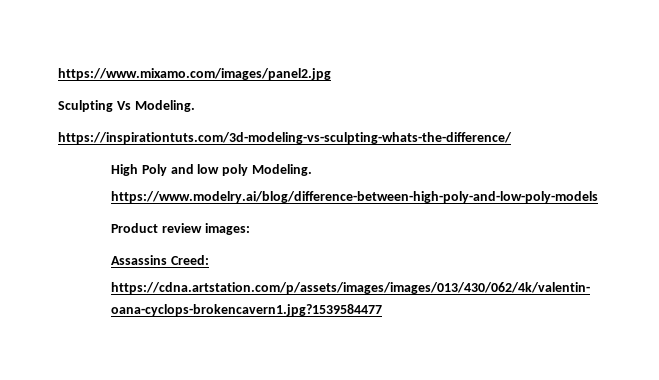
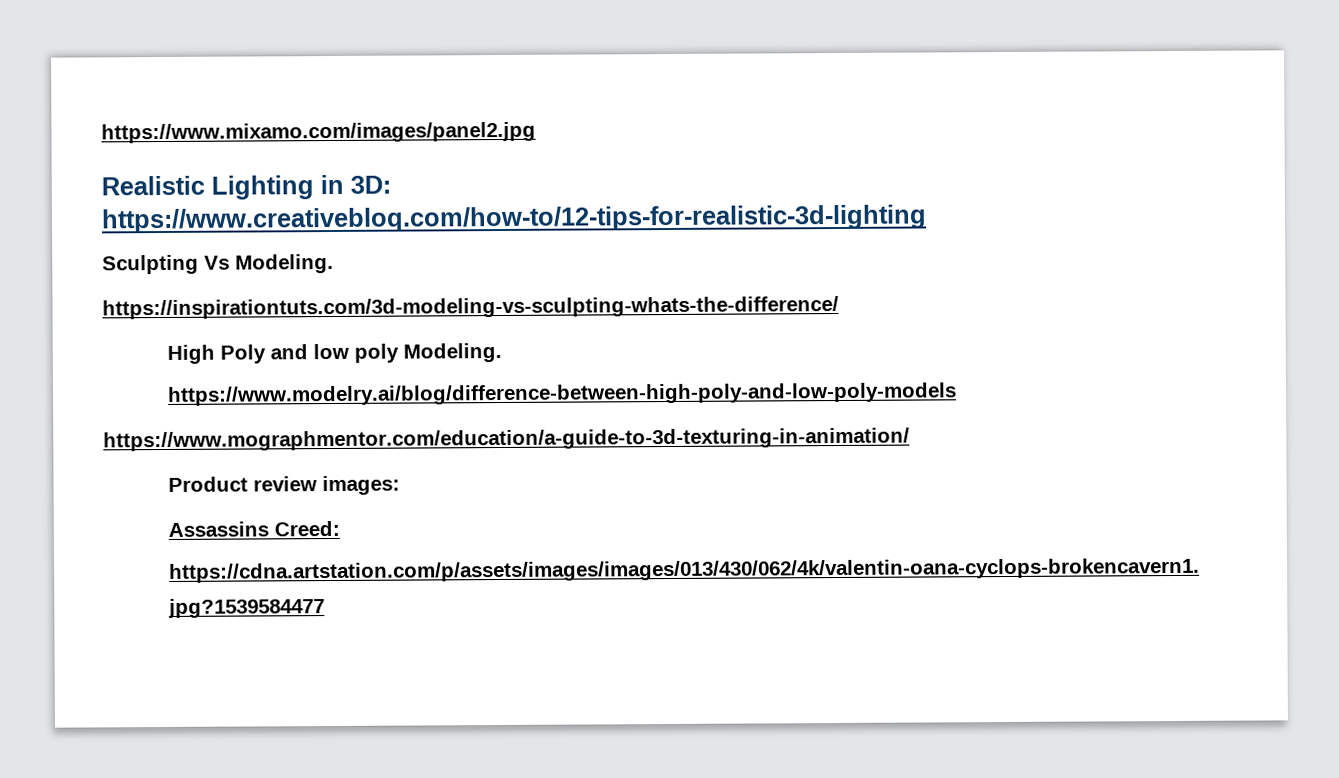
(331, 74) none -> [101,174,391,200] [101,204,927,234] // Realistic Lighting in 3D: // https://www.creativebloq.com/how-to/12-tips-for-realistic-3d-lighting
(598, 197) none -> [103,427,910,452] // https://www.mographmentor.com/education/a-guide-to-3d-texturing-in-animation/

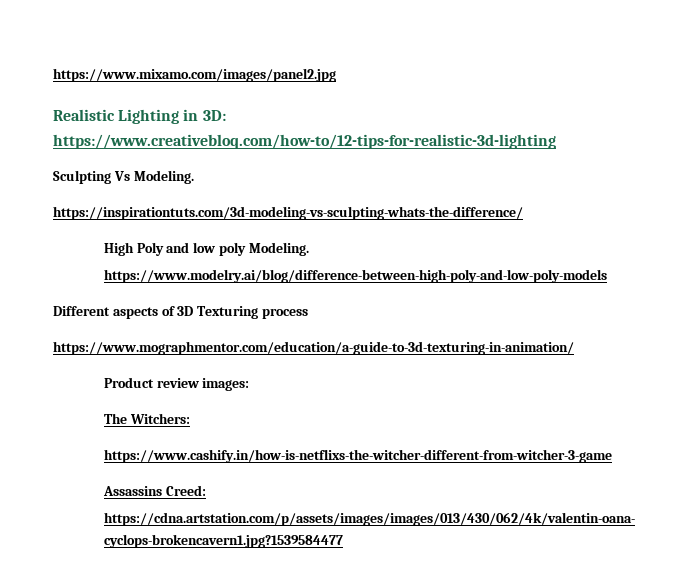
(958, 394) none -> [53,306,308,319] // Different aspects of 3D Texturing process
(401, 485) none -> [103,413,190,424] [103,449,612,463] // The Witchers: // https://www.cashify.in/how-is-netflixs-the-witcher-different-from-witcher-3-game

